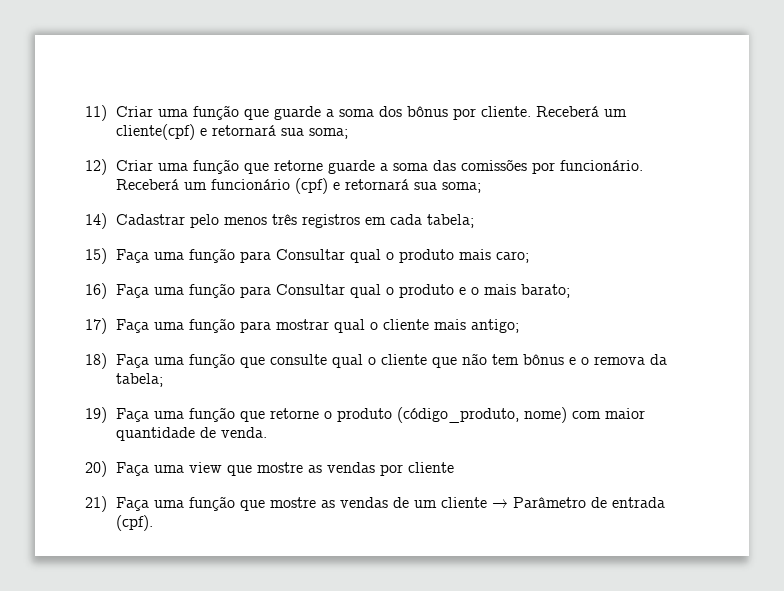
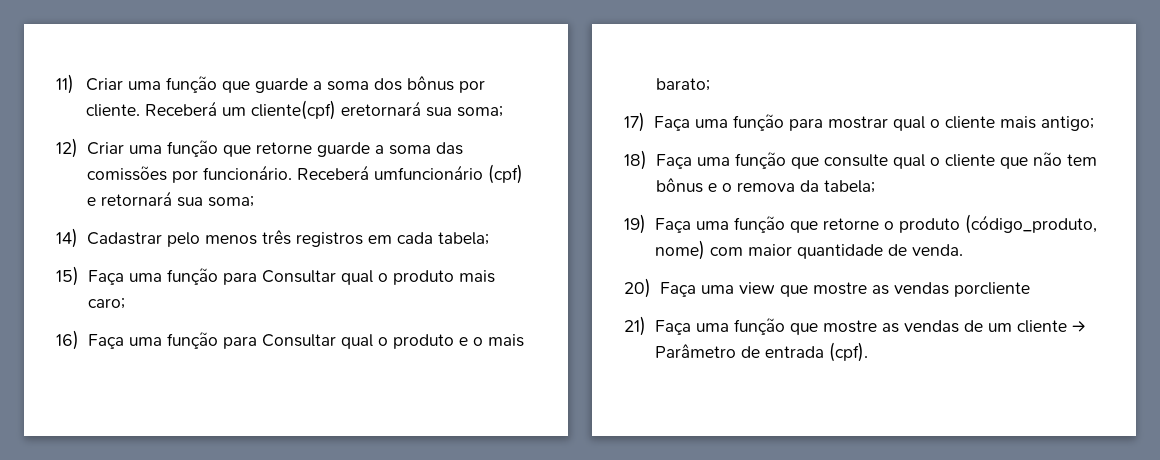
[200,125,277,136] e retornará -> [340,101,421,116] eretornará
[184,179,291,190] um funcionário -> [373,165,483,180] umfuncionário
[380,462,455,476] por cliente -> [953,282,1030,297] porcliente

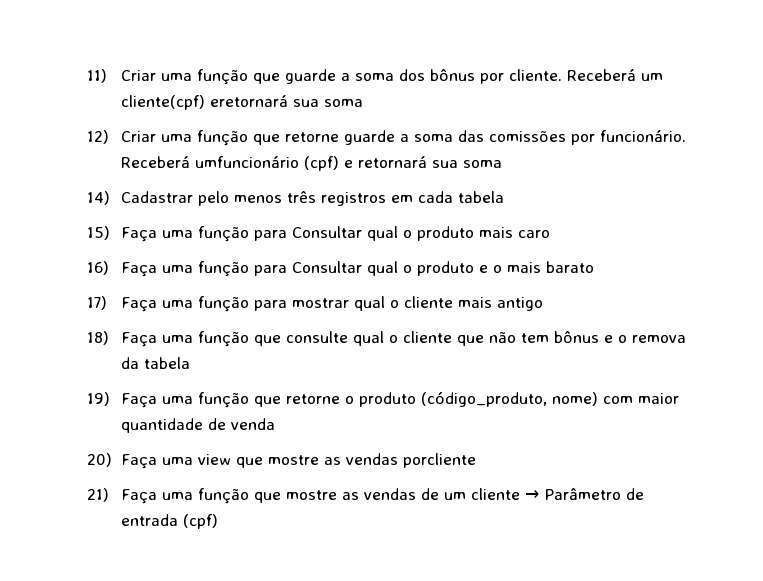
[456,106,503,117] soma; -> [323,99,363,107] soma
[207,196,254,207] soma; -> [462,160,502,168] soma
[437,232,489,245] tabela; -> [457,191,504,203] tabela
[87,298,125,309] caro; -> [517,230,550,238] caro
[655,78,710,91] barato; -> [545,261,594,273] barato
[1040,116,1094,131] antigo; -> [496,297,543,311] antigo
[823,180,875,193] tabela; -> [143,357,190,369] tabela
[911,244,963,256] venda. -> [230,418,275,430] venda
[828,342,868,362] (cpf). -> [182,514,218,529] (cpf)

